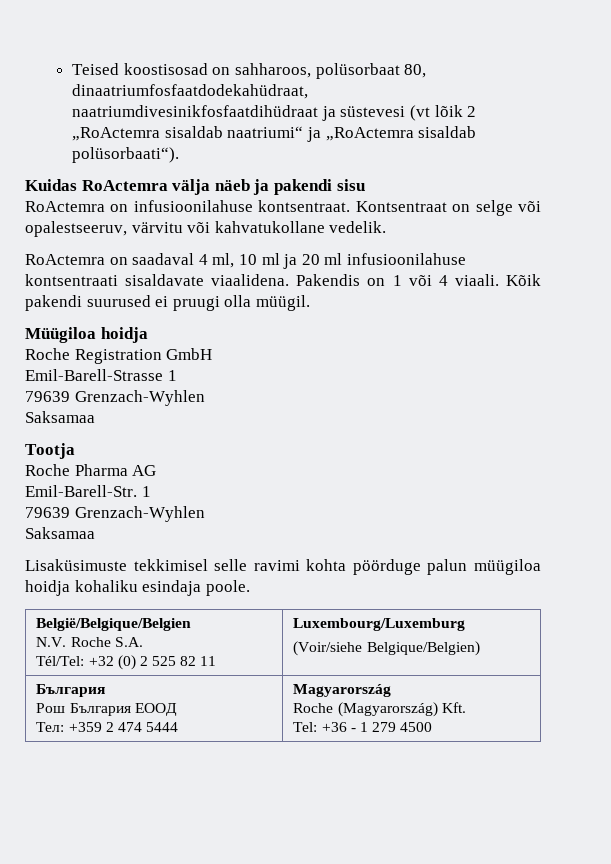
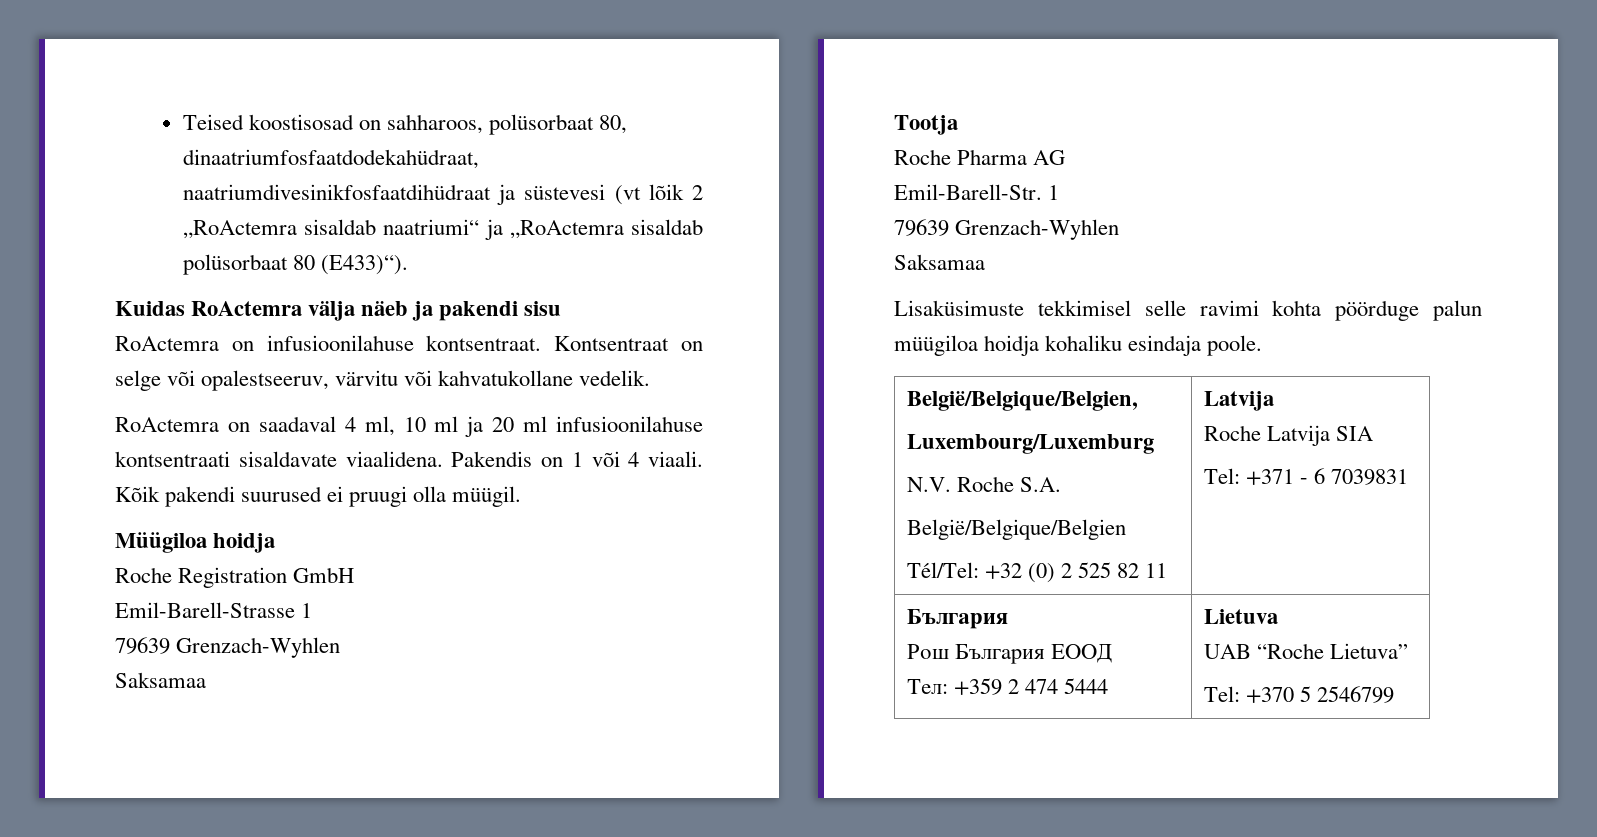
[72,147,180,163] polüsorbaati“). -> [182,254,408,275] polüsorbaat 80 (E433)“).
[36,618,192,631] België/Belgique/Belgien -> [906,391,1138,411] [906,434,1154,454] België/Belgique/Belgien, // Luxembourg/Luxemburg
(143, 642) none -> [906,519,1126,540] // België/Belgique/Belgien
[293,618,466,631] [293,641,480,656] Luxembourg/Luxemburg // (Voir/siehe Belgique/Belgien) -> [1203,391,1274,411] [1203,425,1373,446] [1203,468,1409,485] Latvija // Roche Latvija SIA // Tel: +371 - 6 7039831
[293,684,392,697] [293,702,466,717] [293,722,433,732] Magyarország // Roche (Magyarország) Kft. // Tel: +36 - 1 279 4500 -> [1203,609,1278,624] [1203,643,1408,659] [1203,686,1394,703] Lietuva // UAB “Roche Lietuva” // Tel: +370 5 2546799

